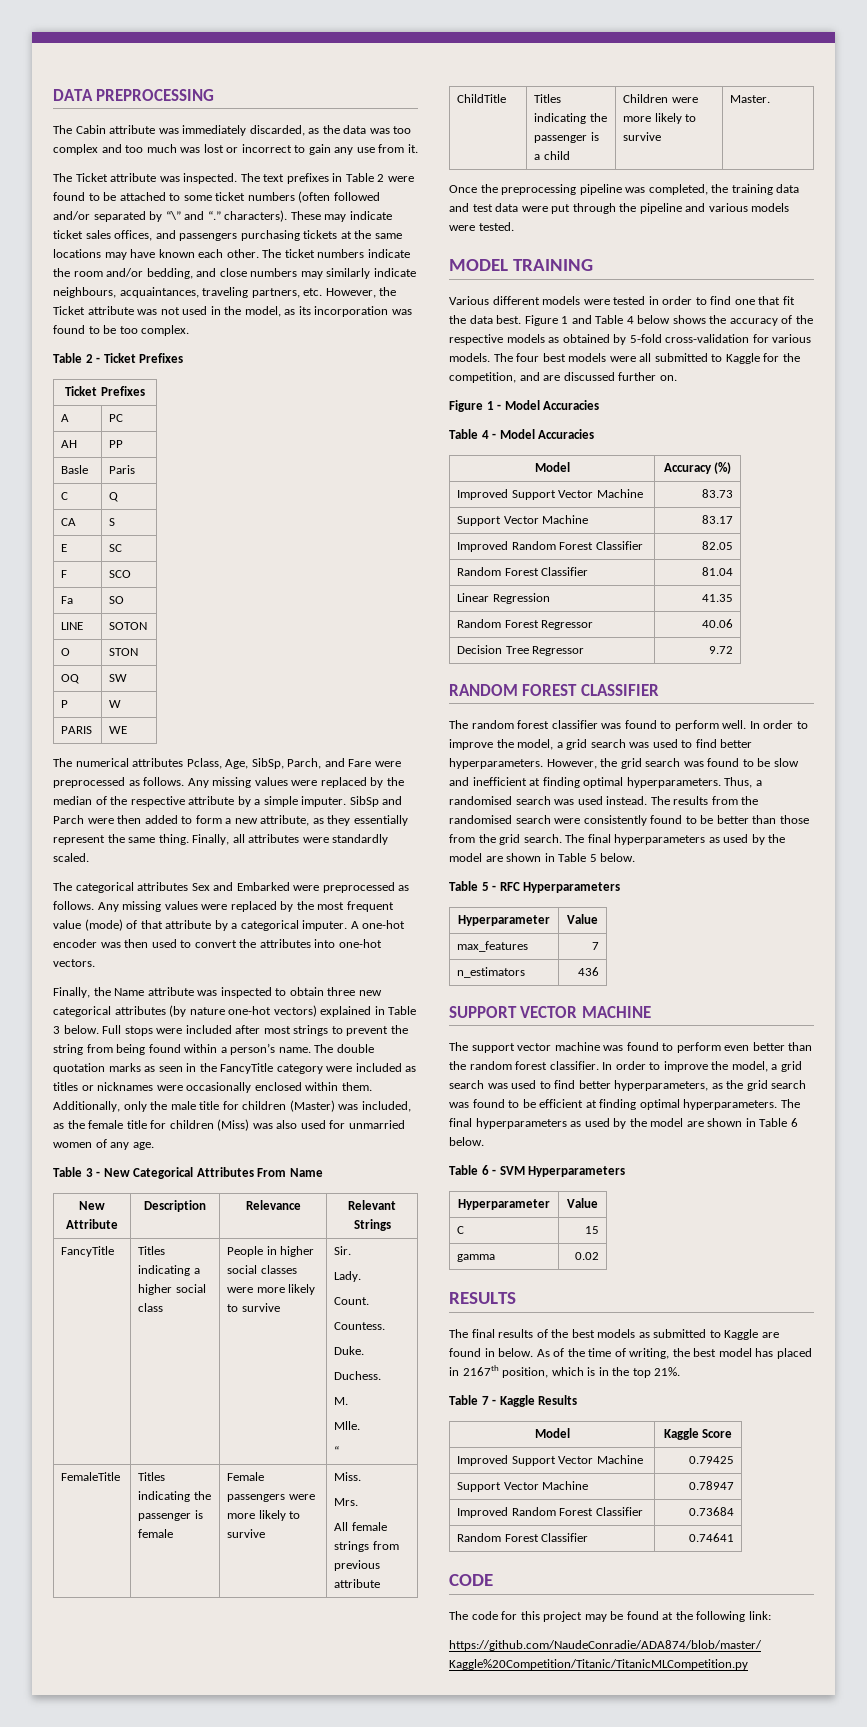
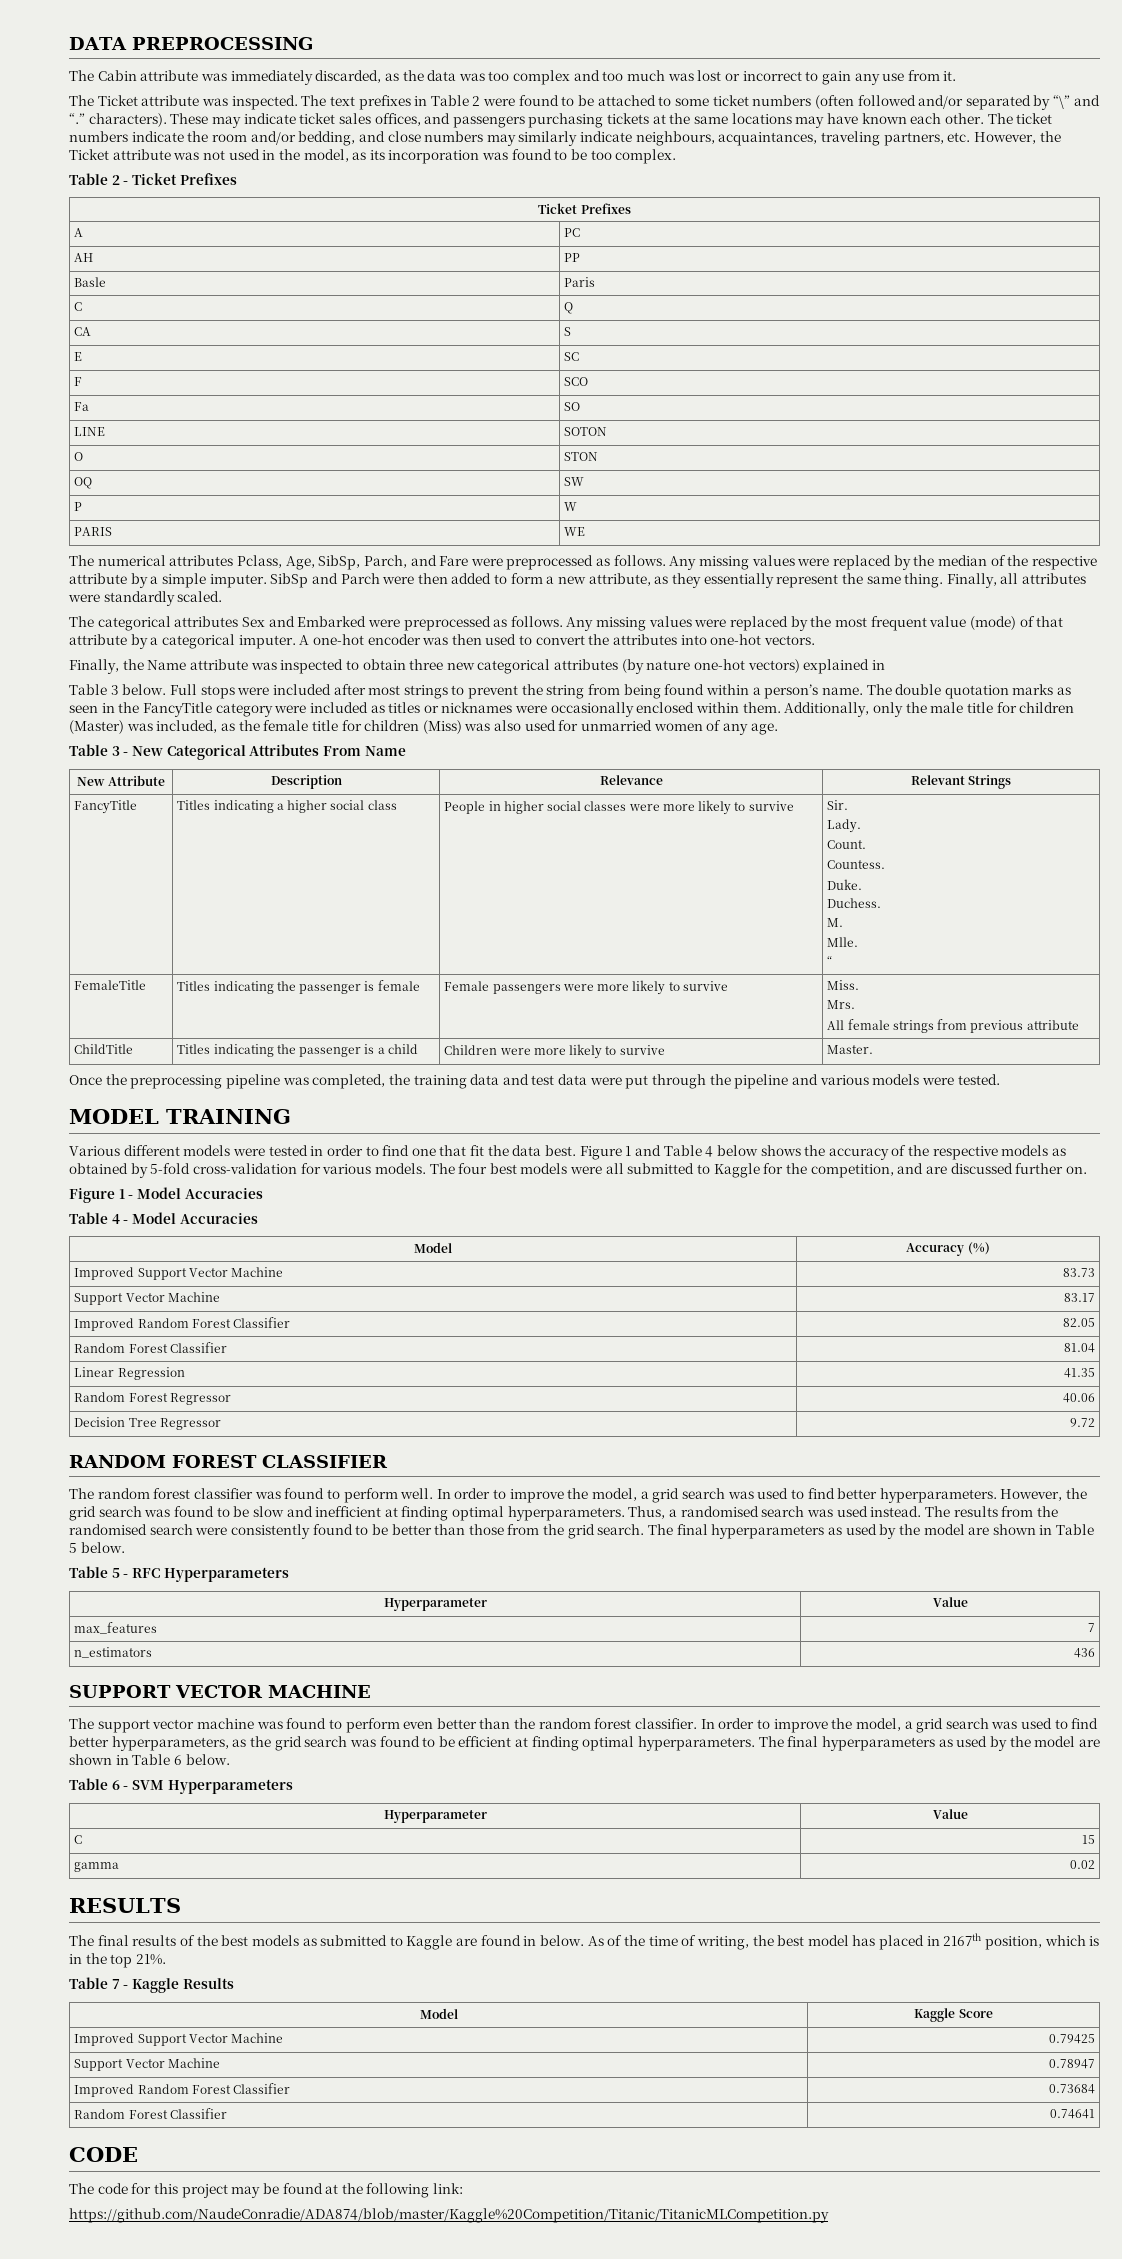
(385, 1010) none -> (885, 665) //

